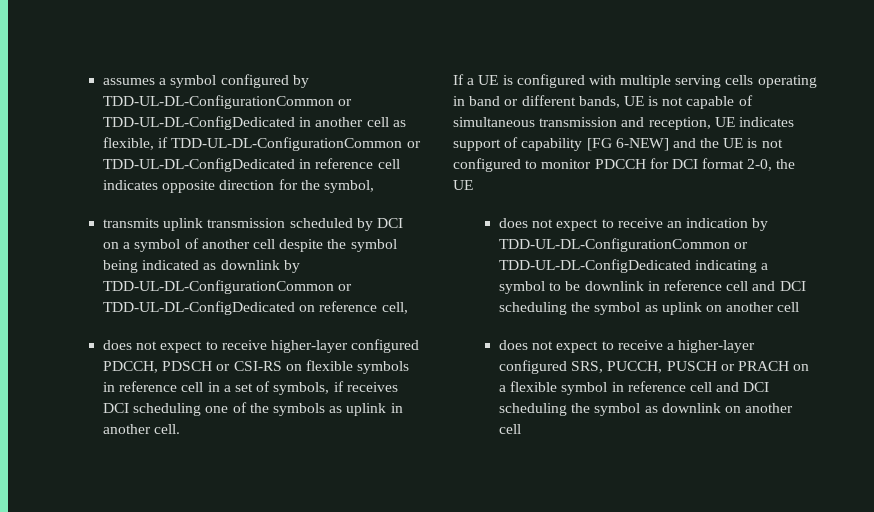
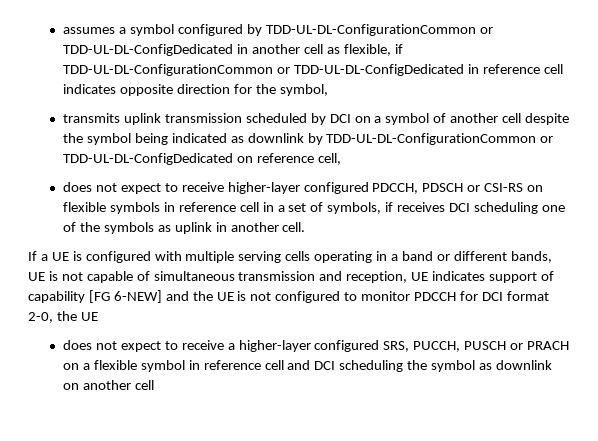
(465, 101) none -> [391,254,399,261] a
[499,218,769,231] [499,238,749,252] [499,259,769,273] [499,280,806,294] [499,302,800,315] // does not expect to receive an indication by TDD-UL-DL-ConfigurationCommon or TDD-UL-DL-ConfigDedicated indicating a symbol to be downlink in reference cell and DCI scheduling the symbol as uplink on another cell -> (98, 316) none

